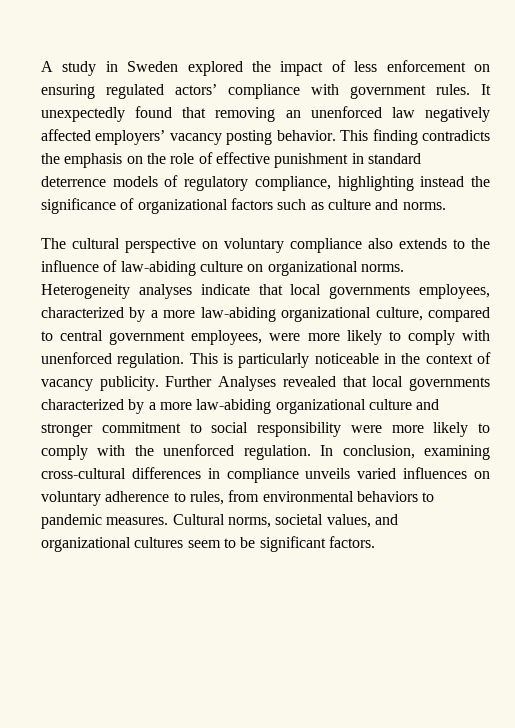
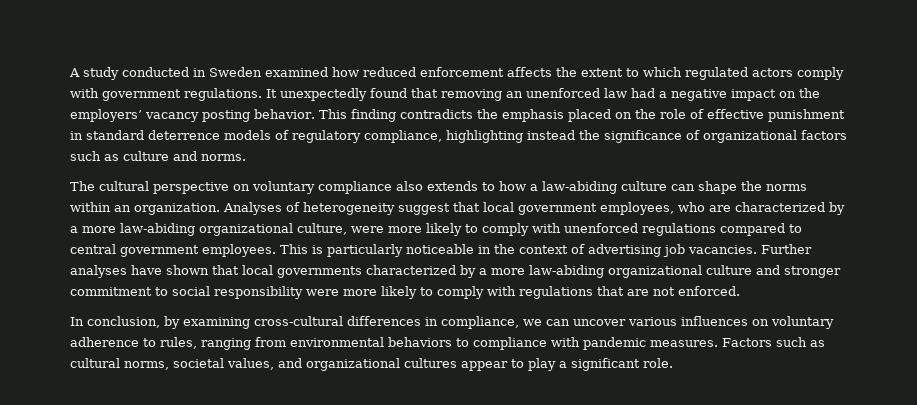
(97, 68) none -> [122,67,189,77] conducted
[187,60,490,76] [41,84,300,99] explored the impact of less enforcement on ensuring regulated actors’ compliance -> [265,67,844,80] examined how reduced enforcement affects the extent to which regulated actors comply
[436,84,470,95] rules. -> [184,88,262,101] regulations.
[425,107,491,122] [41,129,91,141] negatively affected -> [631,88,820,101] had a negative impact on the
(123, 160) none -> [567,109,611,122] placed
[471,238,490,249] [41,260,404,276] [41,284,490,299] the influence of law-abiding culture on organizational norms. Heterogeneity analyses indicate that local governments employees, -> [499,181,807,194] [70,202,731,215] how a law-abiding culture can shape the norms within an organization. Analyses of heterogeneity suggest that local government employees, who are
[428,307,490,322] [41,330,263,345] compared to central government employees, -> (347, 229) none
[117,353,185,368] regulation. -> [642,223,802,236] [70,244,276,257] regulations compared to central government employees.
[41,376,336,391] vacancy publicity. Further Analyses revealed -> [588,244,812,257] [70,265,209,278] advertising job vacancies. Further analyses have shown
[134,444,311,460] the unenforced regulation. -> [519,286,740,299] regulations that are not enforced. //
(415, 452) none -> [164,316,180,329] by
[226,468,397,483] compliance unveils varied -> [441,316,677,329] compliance, we can uncover various
(224, 498) none -> [201,338,251,350] ranging
[41,514,225,529] pandemic measures. Cultural -> [473,337,825,350] [70,358,120,368] compliance with pandemic measures. Factors such as cultural
[187,536,375,552] seem to be significant factors. -> [461,358,673,371] appear to play a significant role.

